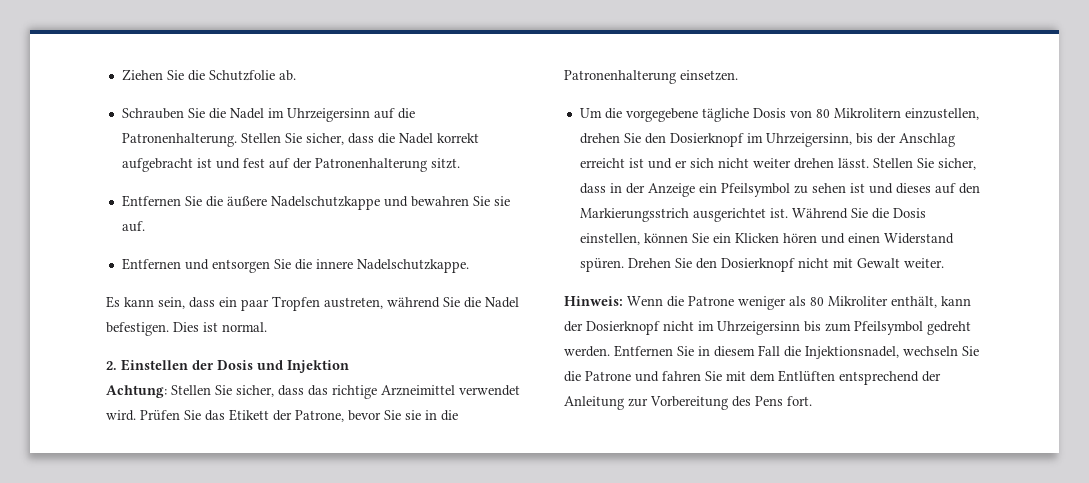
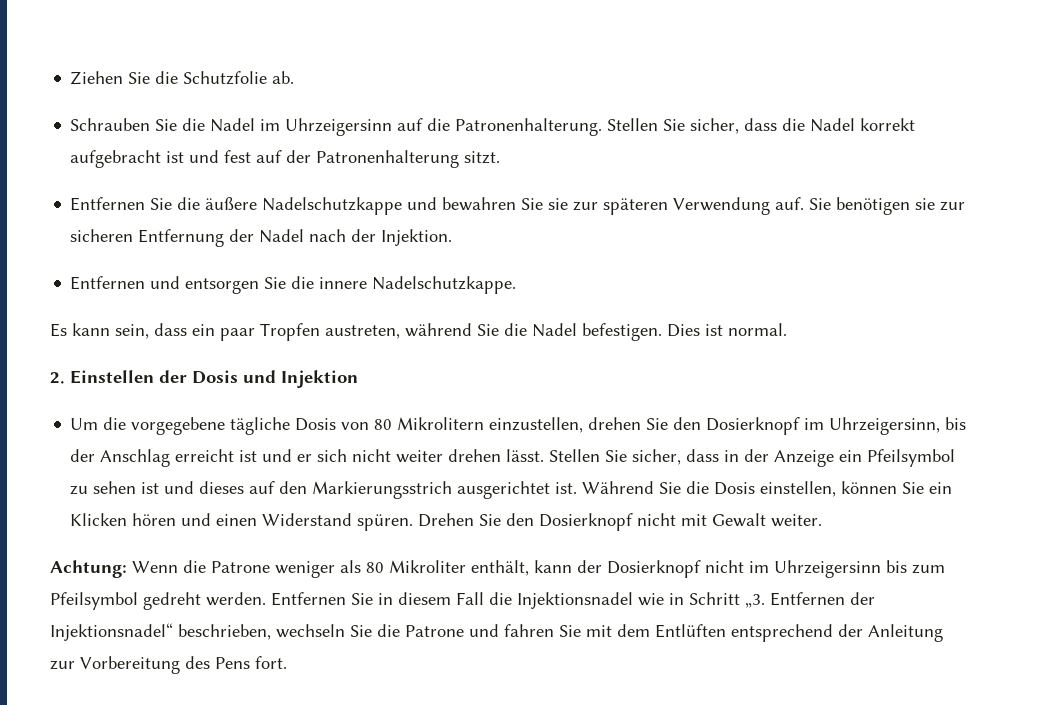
[121,221,145,232] auf. -> [573,197,966,215] [70,229,453,247] zur späteren Verwendung auf. Sie benötigen sie zur sicheren Entfernung der Nadel nach der Injektion.
[106,385,520,399] [106,409,458,422] [564,70,738,84] // Achtung: Stellen Sie sicher, dass das richtige Arzneimittel verwendet wird. Prüfen Sie das Etikett der Patrone, bevor Sie sie in die Patronenhalterung einsetzen. -> (358, 379) none
[564,296,623,306] Hinweis: -> [50,560,127,578] Achtung:
[805,346,899,359] Injektionsnadel, -> [517,592,875,609] [50,623,271,641] Injektionsnadel wie in Schritt „3. Entfernen der Injektionsnadel“ beschrieben,

